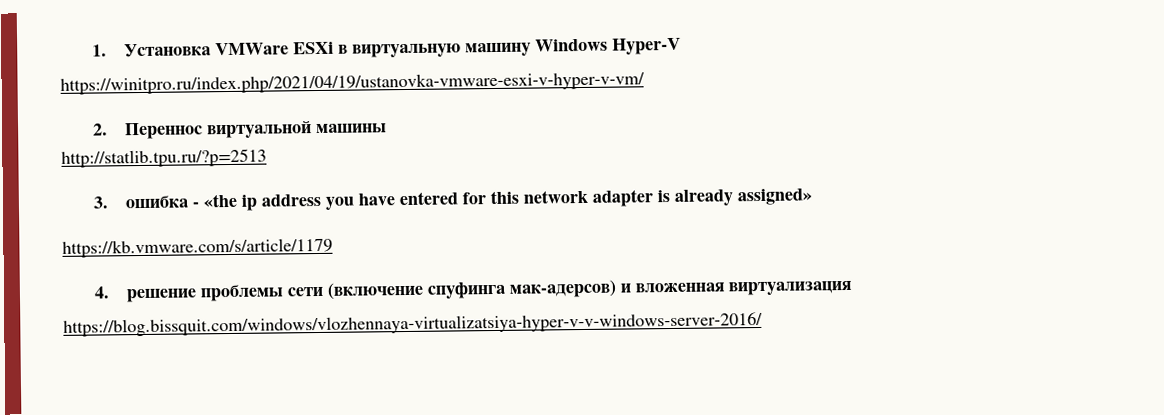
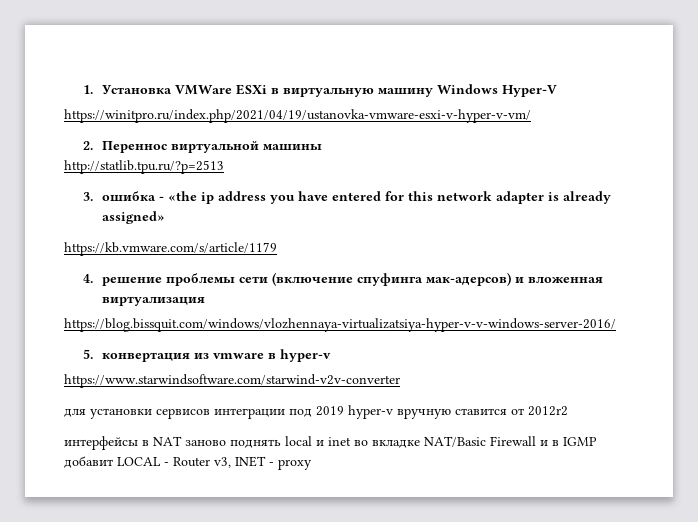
(763, 324) none -> [83,349,332,362] [64,374,400,388] [64,405,568,419] [64,436,597,450] [64,456,312,470] // 5. конвертация из vmware в hyper-v // https://www.starwindsoftware.com/starwind-v2v-converter // для установки сервисов интеграции под 2019 hyper-v вручную ставится от 2012r2 // интерфейсы в NAT заново поднять local и inet во вкладке NAT/Basic Firewall и в IGMP добавит LOCAL - Router v3, INET - proxy

